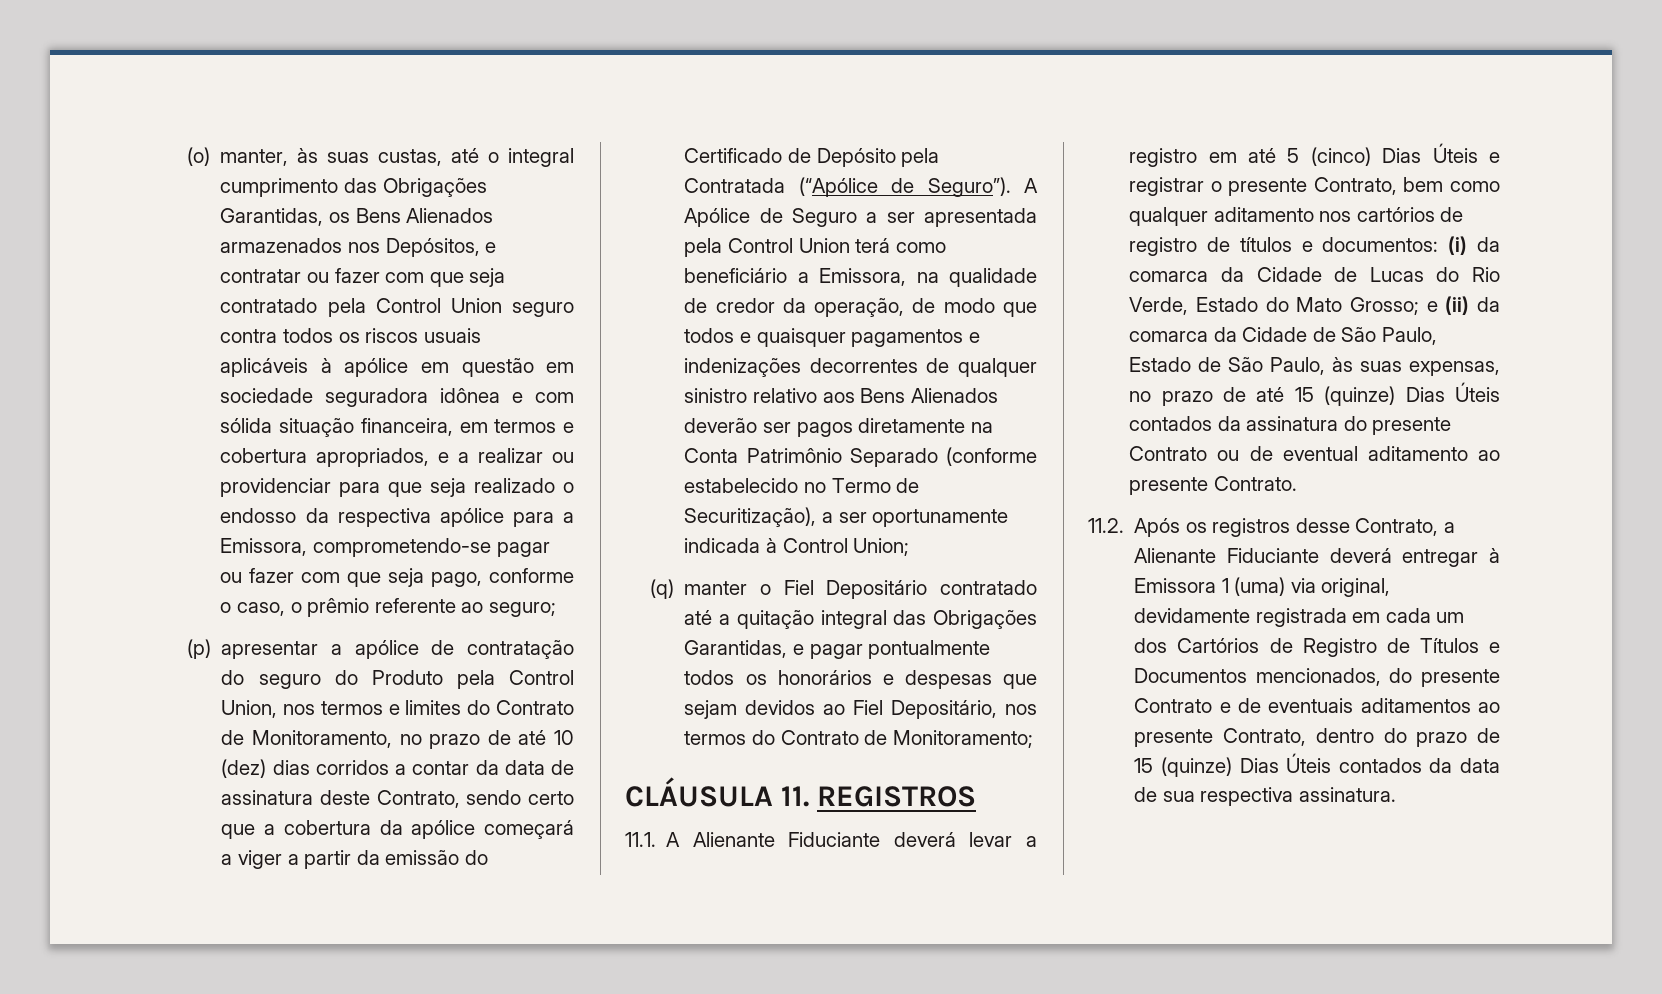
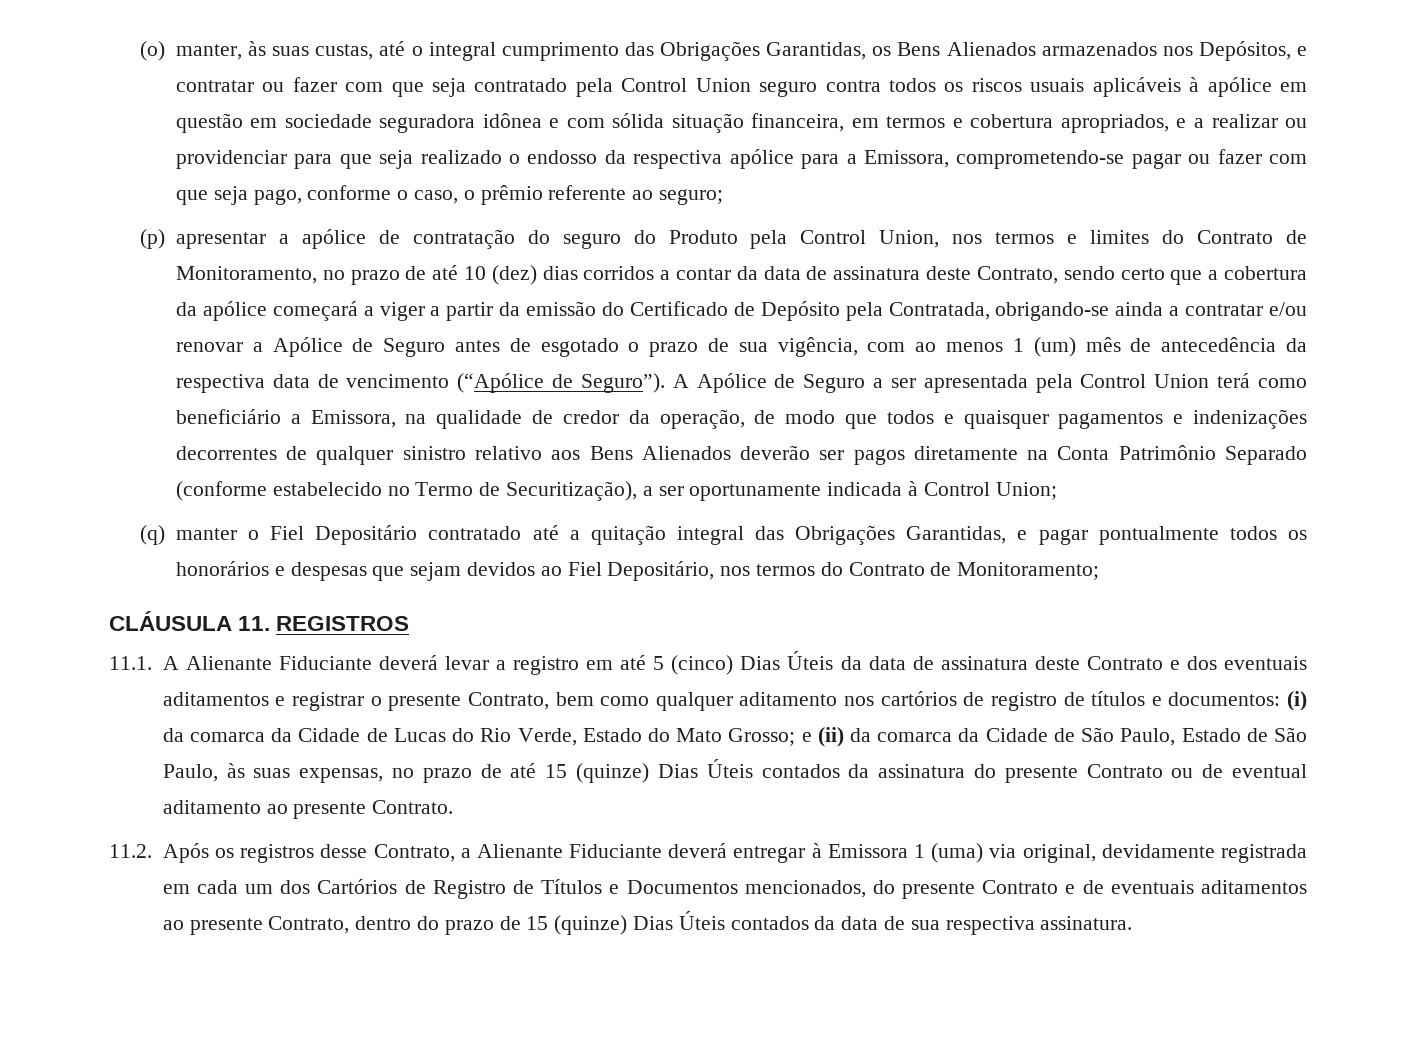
[684,178,786,193] Contratada -> [888,302,1307,321] [175,337,1307,357] [175,374,450,393] Contratada, obrigando-se ainda a contratar e/ou renovar a Apólice de Seguro antes de esgotado o prazo de sua vigência, com ao menos 1 (um) mês de antecedência da respectiva data de vencimento
(1478, 153) none -> [840,656,1308,670] [162,692,269,706] da data de assinatura deste Contrato e dos eventuais aditamentos

